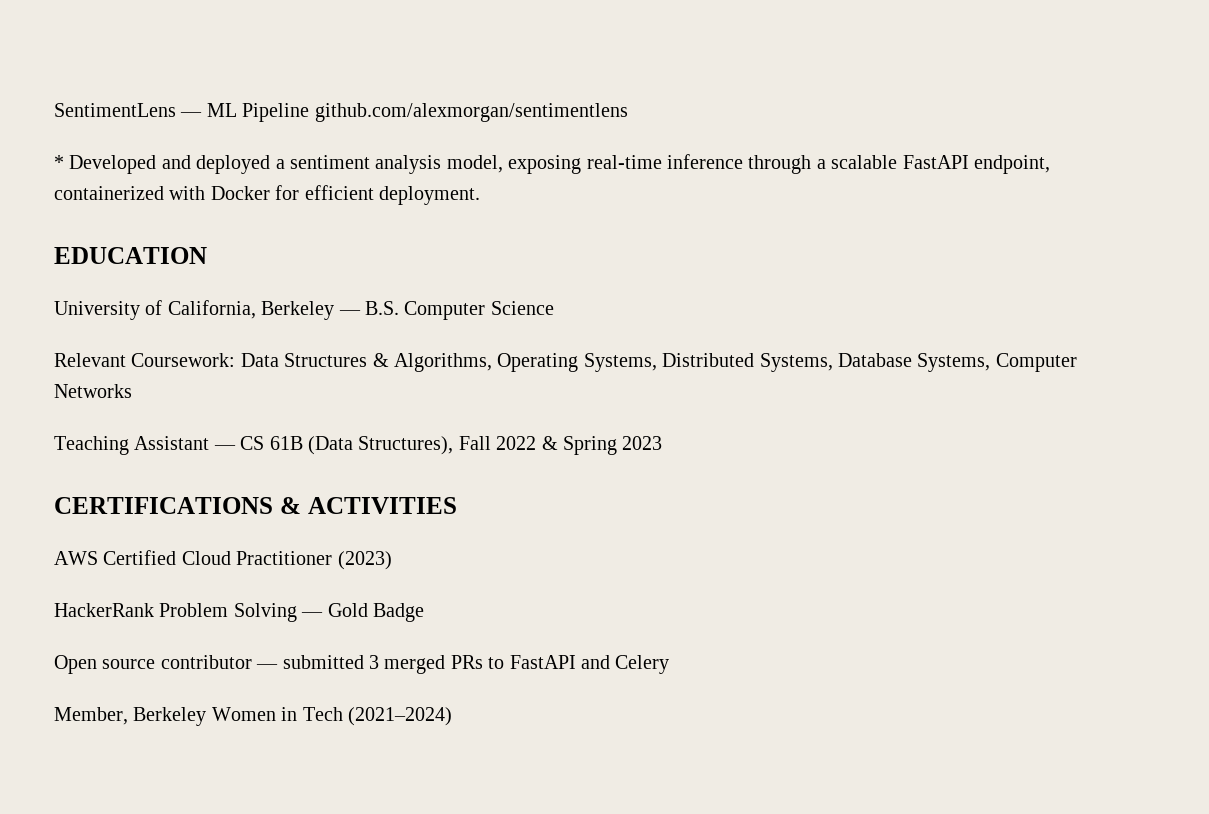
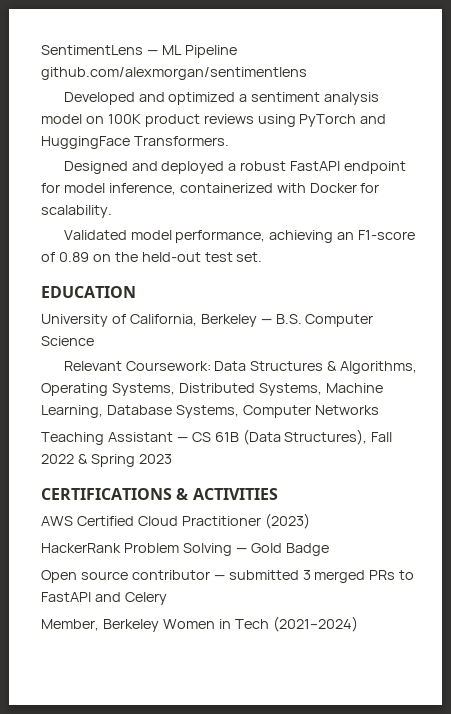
[54,155,64,169] * -> (307, 73) none
[196,154,1050,174] [54,185,480,205] deployed a sentiment analysis model, exposing real-time inference through a scalable FastAPI endpoint, containerized with Docker for efficient deployment. -> [168,92,380,105] [41,114,387,127] [41,136,229,149] [63,161,407,174] [41,183,380,195] [41,205,112,218] [63,230,416,243] [41,252,263,262] optimized a sentiment analysis model on 100K product reviews using PyTorch and HuggingFace Transformers. // Designed and deployed a robust FastAPI endpoint for model inference, containerized with Docker for scalability. // Validated model performance, achieving an F1-score of 0.89 on the held-out test set.
(833, 362) none -> [325,383,383,393] [41,405,103,418] Machine Learning,

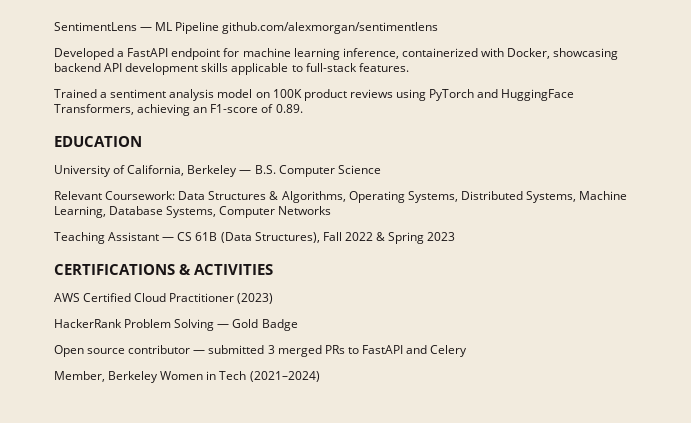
[138,92,236,105] and optimized -> [117,48,619,60] [54,63,409,75] [54,89,97,98] a FastAPI endpoint for machine learning inference, containerized with Docker, showcasing backend API development skills applicable to full-stack features. // Trained
[133,136,229,146] [63,161,407,174] [41,183,380,195] [41,205,112,218] [63,230,416,243] [41,252,263,262] Transformers. // Designed and deployed a robust FastAPI endpoint for model inference, containerized with Docker for scalability. // Validated model performance, achieving an F1-score of 0.89 on the held-out test set. -> [54,104,303,116] Transformers, achieving an F1-score of 0.89.

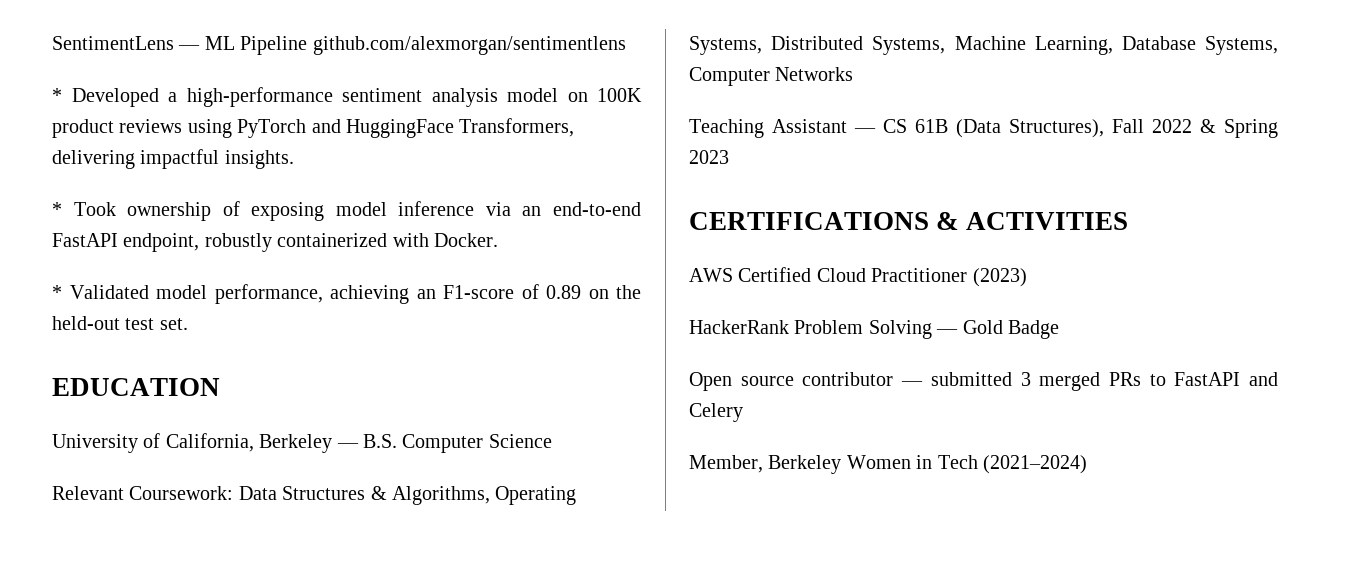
(439, 28) none -> [52,88,62,102] *
[127,48,619,60] [54,63,409,75] [54,89,108,98] FastAPI endpoint for machine learning inference, containerized with Docker, showcasing backend API development skills applicable to full-stack features. // Trained a -> [186,87,333,107] high-performance
[137,104,303,116] achieving an F1-score of 0.89. -> [52,149,294,169] [52,201,641,221] [52,233,498,252] [52,284,641,304] [52,316,188,330] delivering impactful insights. // * Took ownership of exposing model inference via an end-to-end FastAPI endpoint, robustly containerized with Docker. // * Validated model performance, achieving an F1-score of 0.89 on the held-out test set.

